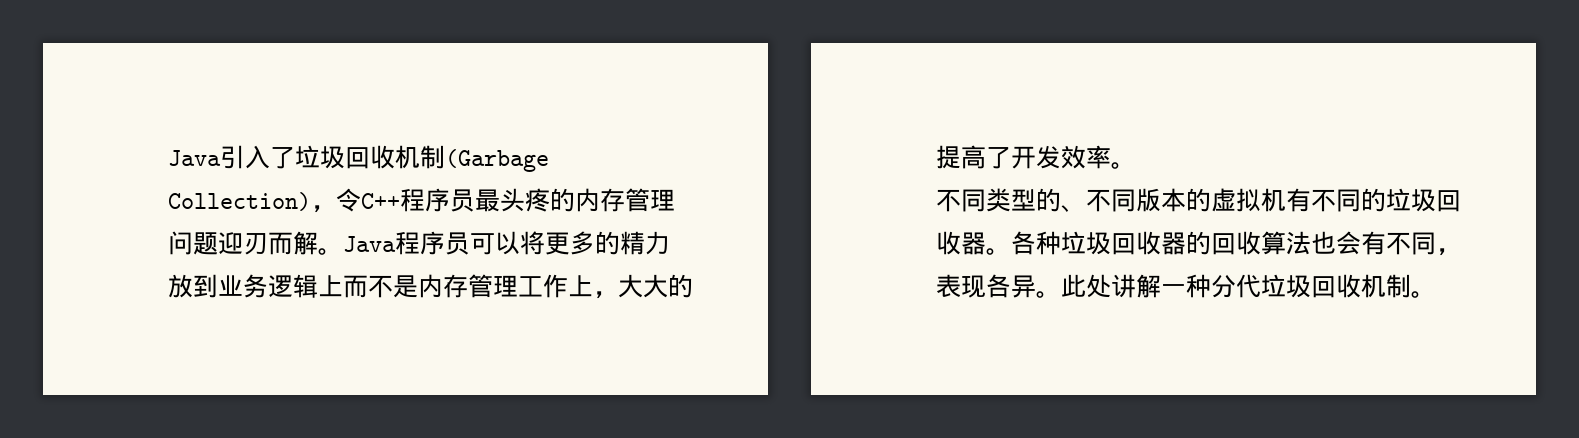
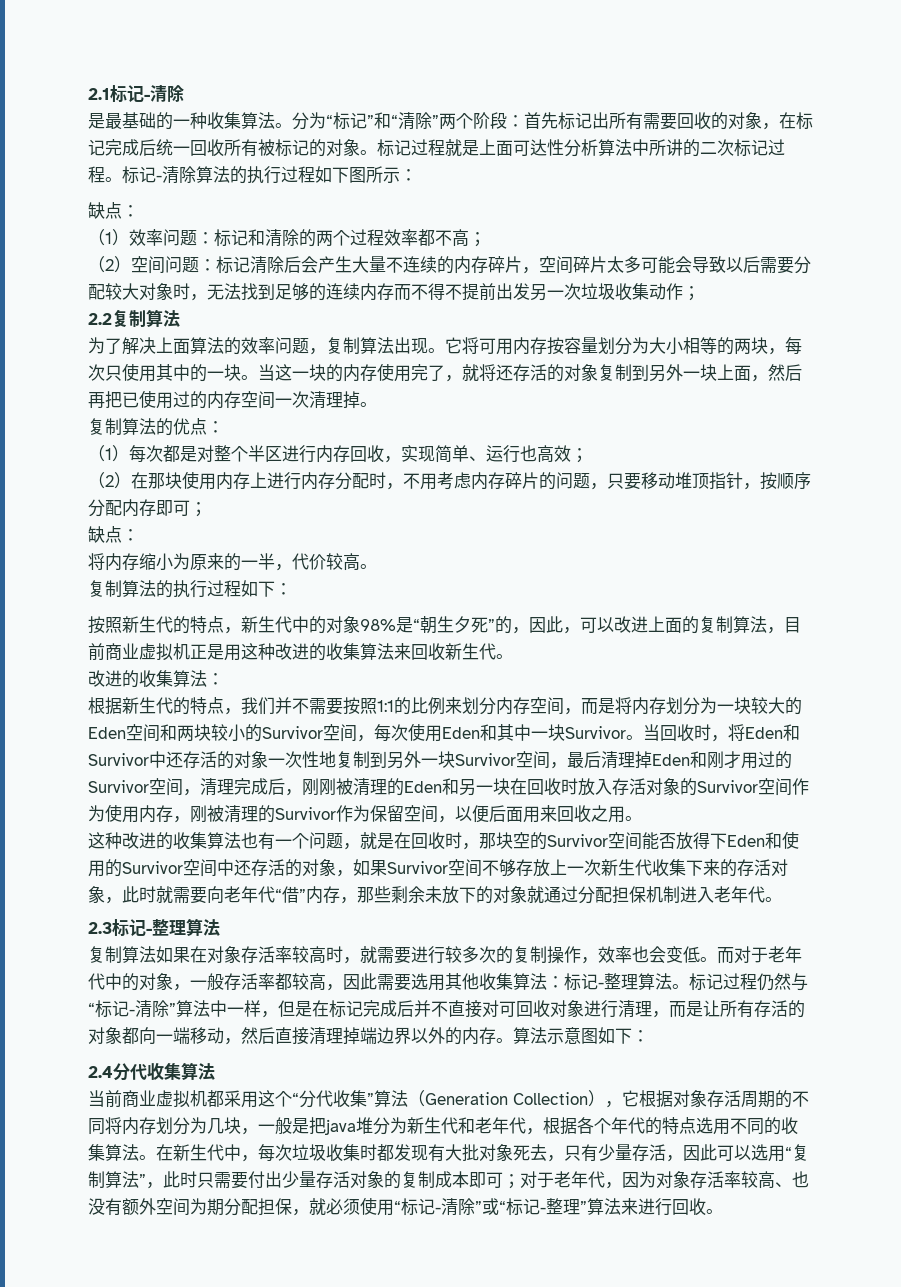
[168,145,549,172] [168,188,675,213] [168,231,670,255] [168,274,693,299] [936,145,1136,169] [936,188,1461,212] [936,231,1461,256] [936,274,1411,298] Java引入了垃圾回收机制(Garbage Collection)，令C++程序员最头疼的内存管理问题迎刃而解。Java程序员可以将更多的精力放到业务逻辑上而不是内存管理工作上，大大的提高了开发效率。 // 不同类型的、不同版本的虚拟机有不同的垃圾回收器。各种垃圾回收器的回收算法也会有不同，表现各异。此处讲解一种分代垃圾回收机制 -> [88,85,184,103] [88,112,813,130] [88,139,785,157] [88,166,417,184] [88,202,139,219] [88,229,486,247] [88,256,811,274] [88,283,700,301] [88,309,180,327] [88,337,802,355] [88,363,802,382] [88,390,377,409] [88,418,224,436] [88,445,588,463] [88,471,811,490] [88,499,207,517] [88,526,139,543] [88,553,377,571] [88,580,292,598] [88,616,801,634] [88,643,513,661] [88,670,224,688] [88,697,802,715] [88,723,800,742] [88,751,792,769] [88,778,809,796] [88,804,642,823] [88,831,799,850] [88,859,788,877] [88,886,782,904] [88,918,220,937] [88,946,802,964] [88,973,808,991] [88,1000,805,1018] [88,1027,649,1045] [88,1062,215,1081] [88,1090,809,1108] [88,1117,798,1135] [88,1144,809,1162] [88,1171,809,1189] [88,1197,706,1216] 2.1标记-清除 // 是最基础的一种收集算法。分为“标记”和“清除”两个阶段：首先标记出所有需要回收的对象，在标记完成后统一回收所有被标记的对象。标记过程就是上面可达性分析算法中所讲的二次标记过程。标记-清除算法的执行过程如下图所示： // 缺点： // （1）效率问题：标记和清除的两个过程效率都不高； // （2）空间问题：标记清除后会产生大量不连续的内存碎片，空间碎片太多可能会导致以后需要分配较大对象时，无法找到足够的连续内存而不得不提前出发另一次垃圾收集动作； // 2.2复制算法 // 为了解决上面算法的效率问题，复制算法出现。它将可用内存按容量划分为大小相等的两块，每次只使用其中的一块。当这一块的内存使用完了，就将还存活的对象复制到另外一块上面，然后再把已使用过的内存空间一次清理掉。 // 复制算法的优点： // （1）每次都是对整个半区进行内存回收，实现简单、运行也高效； // （2）在那块使用内存上进行内存分配时，不用考虑内存碎片的问题，只要移动堆顶指针，按顺序分配内存即可； // 缺点： // 将内存缩小为原来的一半，代价较高。 // 复制算法的执行过程如下： // 按照新生代的特点，新生代中的对象98%是“朝生夕死”的，因此，可以改进上面的复制算法，目前商业虚拟机正是用这种改进的收集算法来回收新生代。 // 改进的收集算法： // 根据新生代的特点，我们并不需要按照1:1的比例来划分内存空间，而是将内存划分为一块较大的Eden空间和两块较小的Survivor空间，每次使用Eden和其中一块Survivor。当回收时，将Eden和Survivor中还存活的对象一次性地复制到另外一块Survivor空间，最后清理掉Eden和刚才用过的Survivor空间，清理完成后，刚刚被清理的Eden和另一块在回收时放入存活对象的Survivor空间作为使用内存，刚被清理的Survivor作为保留空间，以便后面用来回收之用。 // 这种改进的收集算法也有一个问题，就是在回收时，那块空的Survivor空间能否放得下Eden和使用的Survivor空间中还存活的对象，如果Survivor空间不够存放上一次新生代收集下来的存活对象，此时就需要向老年代“借”内存，那些剩余未放下的对象就通过分配担保机制进入老年代。 // 2.3标记-整理算法 // 复制算法如果在对象存活率较高时，就需要进行较多次的复制操作，效率也会变低。而对于老年代中的对象，一般存活率都较高，因此需要选用其他收集算法：标记-整理算法。标记过程仍然与“标记-清除”算法中一样，但是在标记完成后并不直接对可回收对象进行清理，而是让所有存活的对象都向一端移动，然后直接清理掉端边界以外的内存。算法示意图如下： // 2.4分代收集算法 // 当前商业虚拟机都采用这个“分代收集”算法（Generation Collection），它根据对象存活周期的不同将内存划分为几块，一般是把java堆分为新生代和老年代，根据各个年代的特点选用不同的收集算法。在新生代中，每次垃圾收集时都发现有大批对象死去，只有少量存活，因此可以选用“复制算法”，此时只需要付出少量存活对象的复制成本即可；对于老年代，因为对象存活率较高、也没有额外空间为期分配担保，就必须使用“标记-清除”或“标记-整理”算法来进行回收

